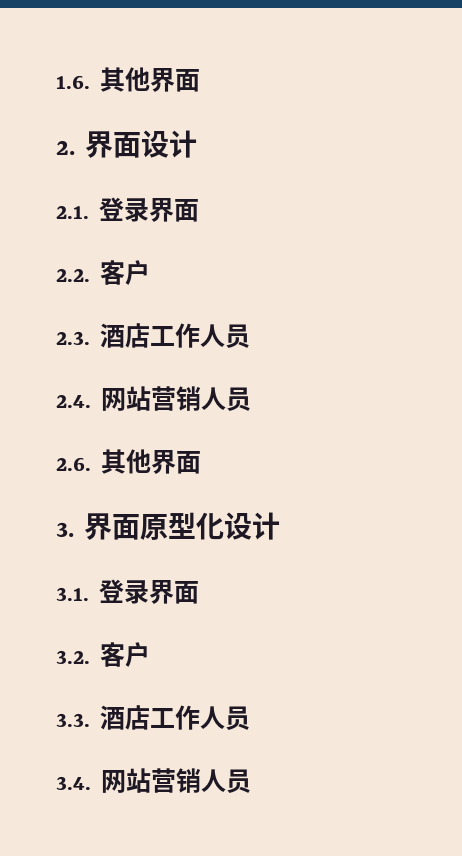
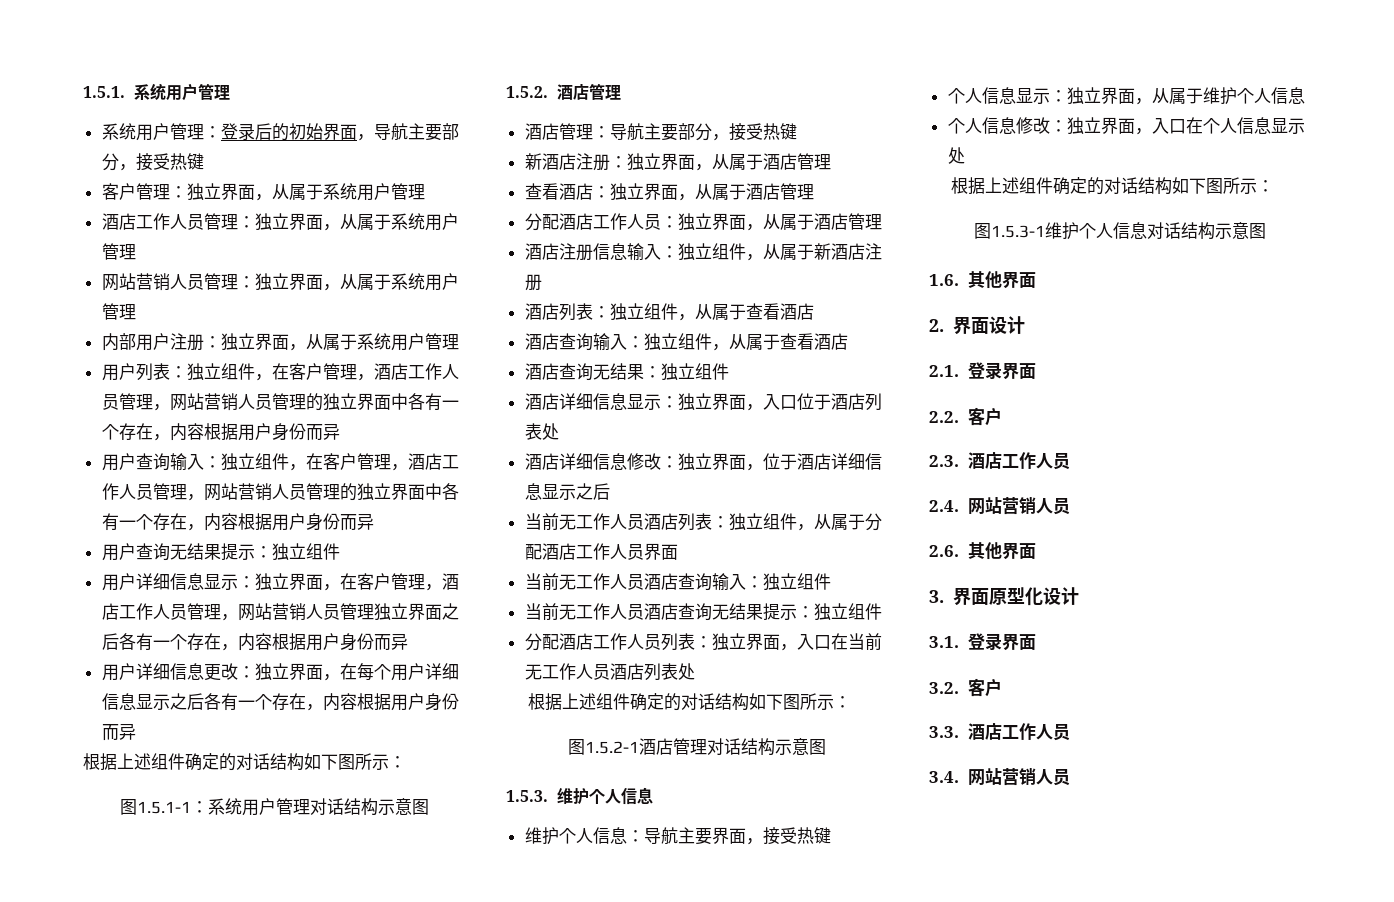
(56, 82) none -> [83,83,230,101] [101,123,459,141] [101,153,204,171] [101,183,425,201] [101,213,459,231] [101,243,136,260] [101,273,459,291] [101,303,136,320] [101,333,459,351] [101,363,459,381] [101,393,459,411] [101,423,340,441] [101,453,459,471] [101,483,459,501] [101,513,374,531] [101,543,340,561] [101,573,459,591] [101,603,459,621] [101,633,408,651] [101,663,459,681] [101,693,459,711] [101,724,136,741] [83,753,406,771] [119,798,429,816] [506,83,621,100] [524,123,797,141] [524,153,831,171] [524,183,814,201] [524,213,882,231] [524,243,882,261] [524,274,542,291] [524,303,814,321] [524,333,848,351] [524,363,729,381] [524,393,882,411] [524,423,559,440] [524,453,882,471] [524,483,610,500] [524,513,882,531] [524,543,678,560] [524,573,831,591] [524,603,882,621] [524,633,882,651] [524,663,695,681] [527,693,851,711] [568,738,826,756] [506,787,653,805] [524,827,831,845] [947,87,1305,105] [947,117,1305,135] [947,147,965,164] [950,177,1274,195] [974,222,1266,240] 1.5.1.系统用户管理 // 系统用户管理：登录后的初始界面，导航主要部分，接受热键 // 客户管理：独立界面，从属于系统用户管理 // 酒店工作人员管理：独立界面，从属于系统用户管理 // 网站营销人员管理：独立界面，从属于系统用户管理 // 内部用户注册：独立界面，从属于系统用户管理 // 用户列表：独立组件，在客户管理，酒店工作人员管理，网站营销人员管理的独立界面中各有一个存在，内容根据用户身份而异 // 用户查询输入：独立组件，在客户管理，酒店工作人员管理，网站营销人员管理的独立界面中各有一个存在，内容根据用户身份而异 // 用户查询无结果提示：独立组件 // 用户详细信息显示：独立界面，在客户管理，酒店工作人员管理，网站营销人员管理独立界面之后各有一个存在，内容根据用户身份而异 // 用户详细信息更改：独立界面，在每个用户详细信息显示之后各有一个存在，内容根据用户身份而异 // 根据上述组件确定的对话结构如下图所示： // 图1.5.1-1：系统用户管理对话结构示意图 // 1.5.2.酒店管理 // 酒店管理：导航主要部分，接受热键 // 新酒店注册：独立界面，从属于酒店管理 // 查看酒店：独立界面，从属于酒店管理 // 分配酒店工作人员：独立界面，从属于酒店管理 // 酒店注册信息输入：独立组件，从属于新酒店注册 // 酒店列表：独立组件，从属于查看酒店 // 酒店查询输入：独立组件，从属于查看酒店 // 酒店查询无结果：独立组件 // 酒店详细信息显示：独立界面，入口位于酒店列表处 // 酒店详细信息修改：独立界面，位于酒店详细信息显示之后 // 当前无工作人员酒店列表：独立组件，从属于分配酒店工作人员界面 // 当前无工作人员酒店查询输入：独立组件 // 当前无工作人员酒店查询无结果提示：独立组件 // 分配酒店工作人员列表：独立界面，入口在当前无工作人员酒店列表处 // 根据上述组件确定的对话结构如下图所示： // 图1.5.2-1酒店管理对话结构示意图 // 1.5.3.维护个人信息 // 维护个人信息：导航主要界面，接受热键 // 个人信息显示：独立界面，从属于维护个人信息 // 个人信息修改：独立界面，入口在个人信息显示处 // 根据上述组件确定的对话结构如下图所示： // 图1.5.3-1维护个人信息对话结构示意图 //

